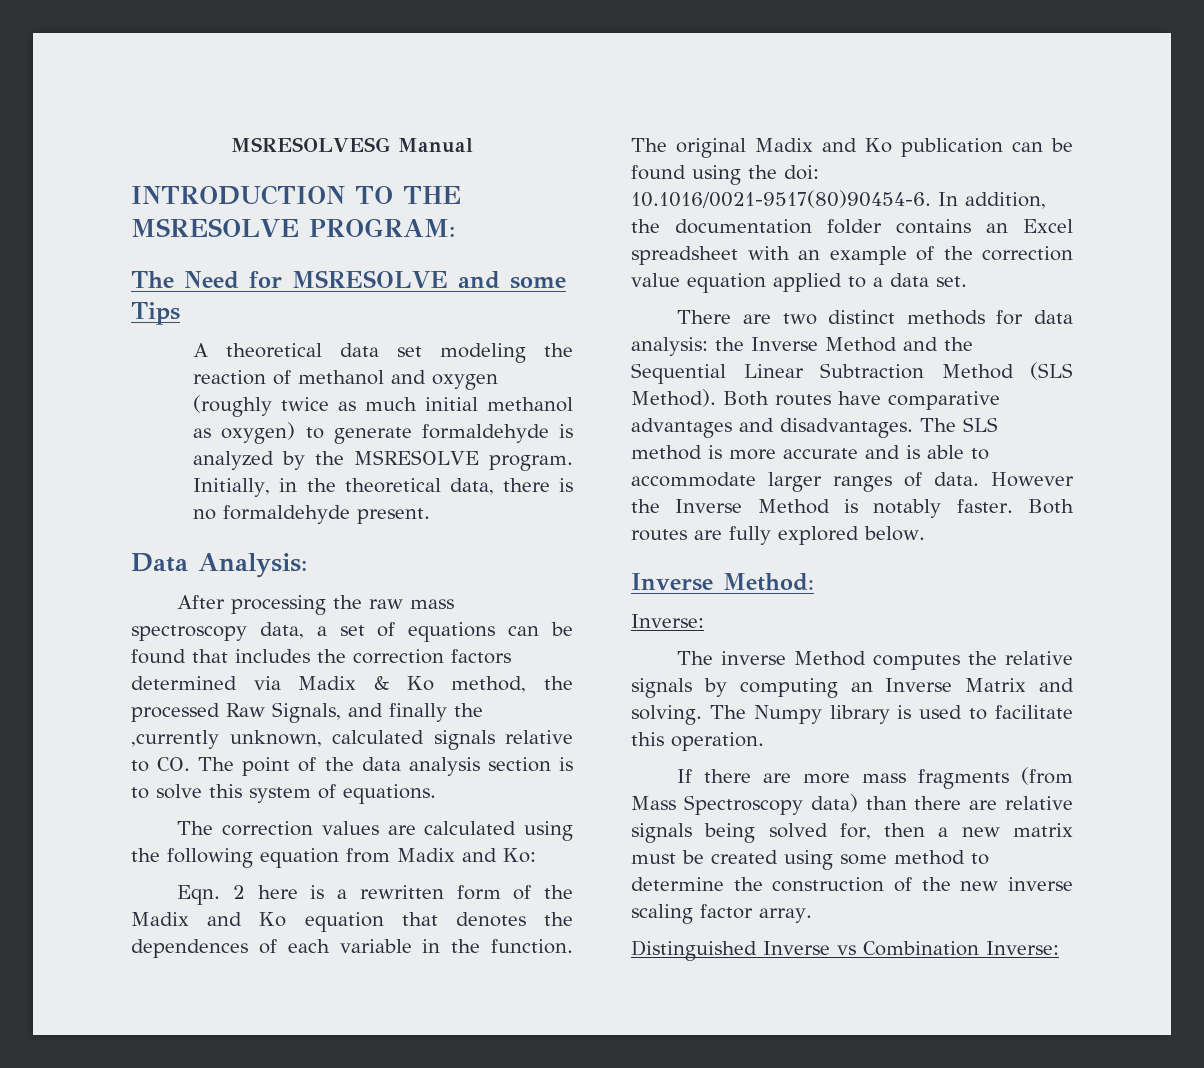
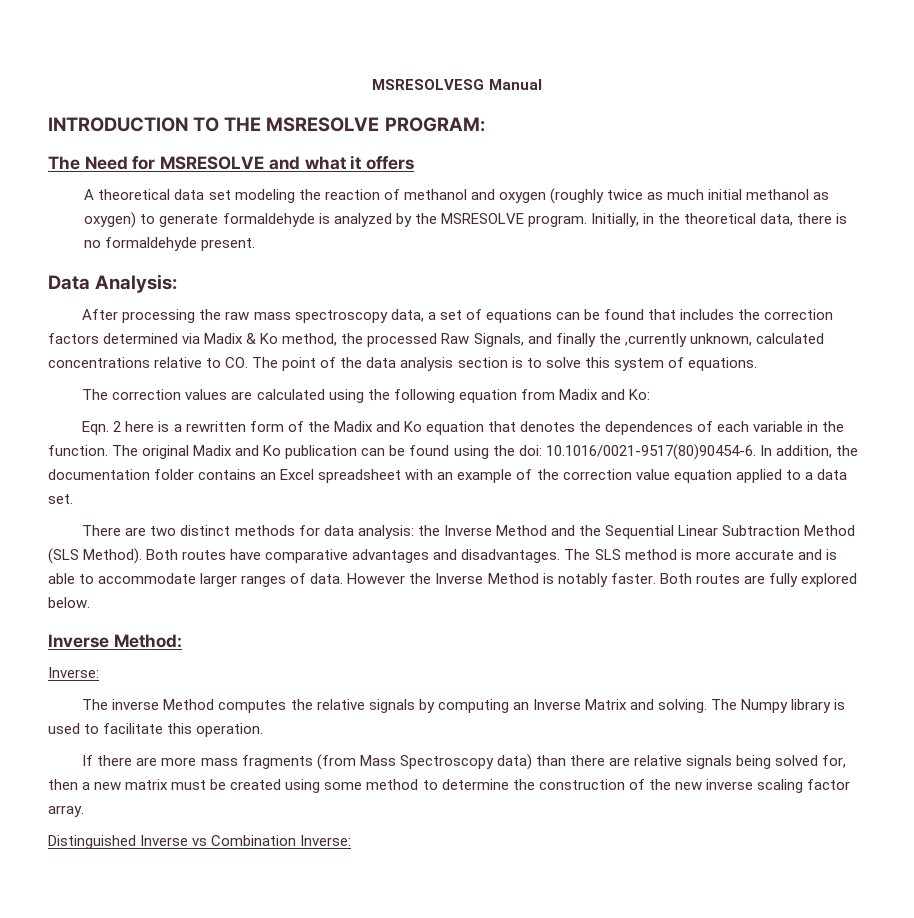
[509,277,566,289] [131,302,180,325] some Tips -> [304,155,415,170] what it offers
[433,730,495,750] signals -> [48,357,150,368] concentrations

